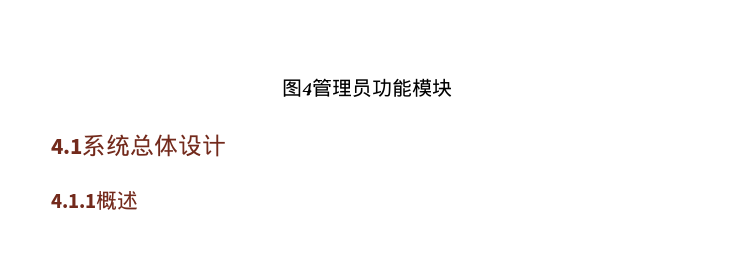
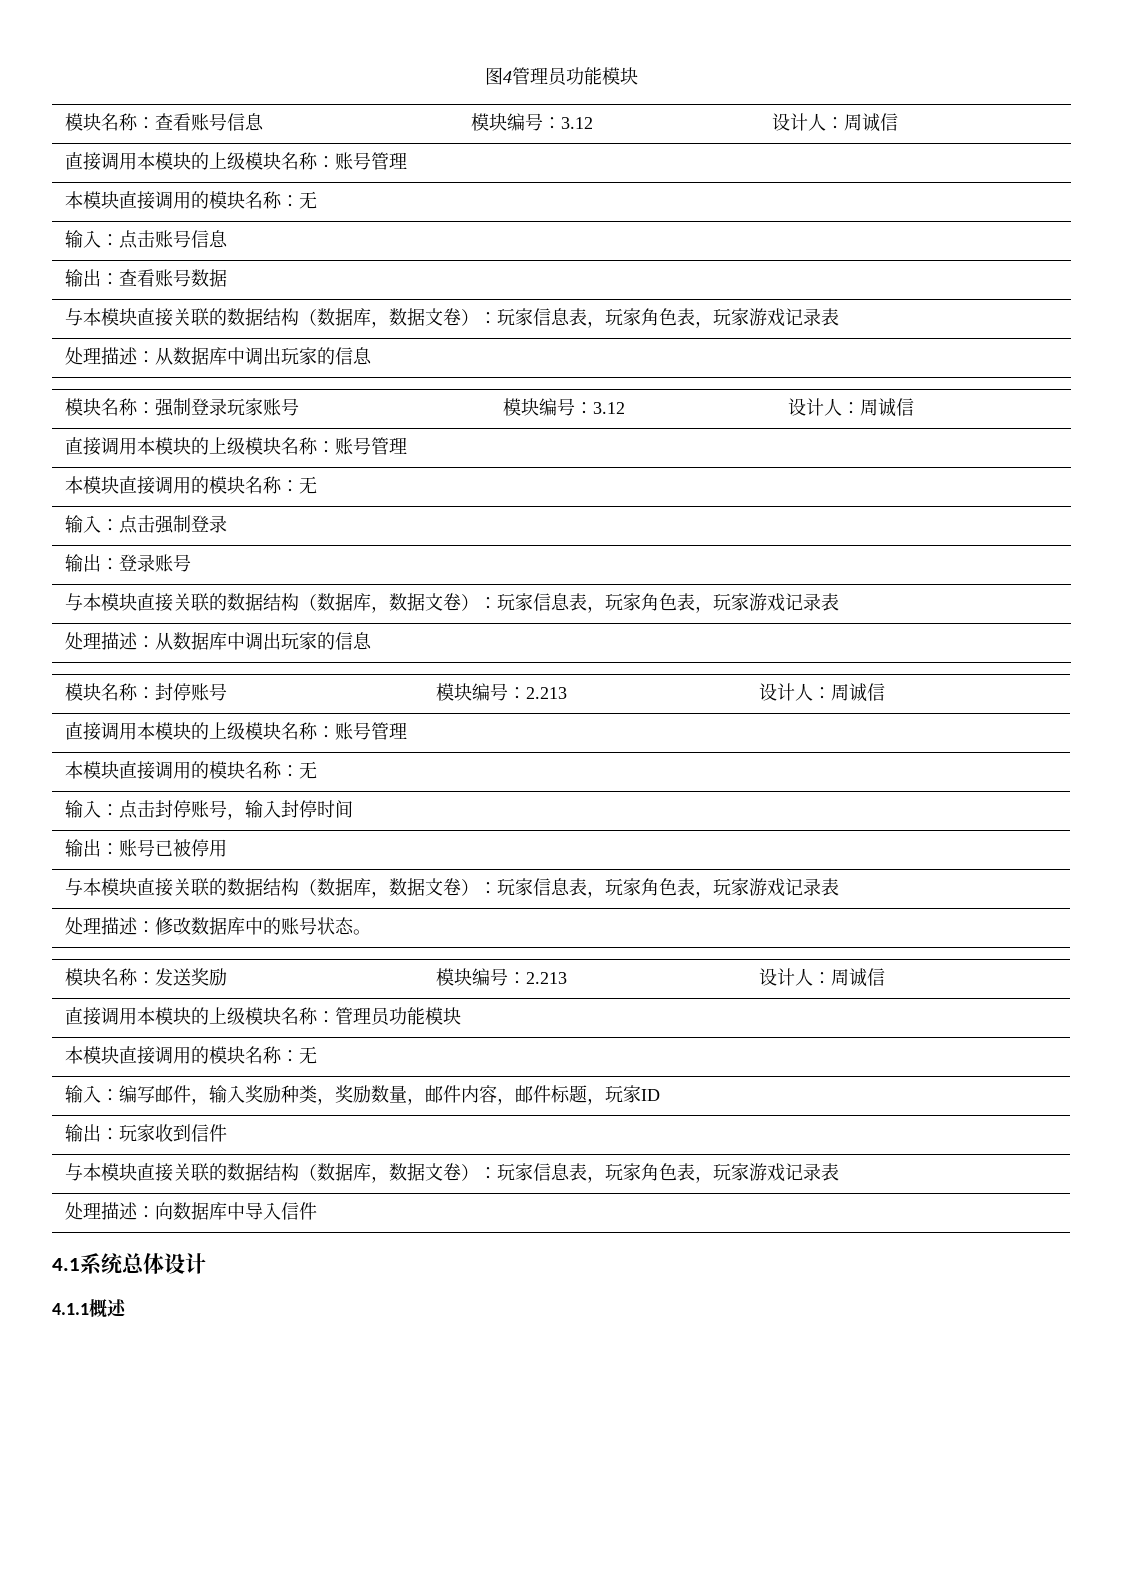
(452, 87) none -> [65,113,265,131] [471,113,594,131] [772,113,899,132] [65,152,408,171] [65,191,318,210] [65,230,229,249] [65,269,228,287] [65,308,840,328] [65,347,373,365] [65,398,300,417] [503,398,626,416] [788,398,915,417] [65,437,408,456] [65,476,318,495] [65,515,228,534] [65,554,192,572] [65,593,840,613] [65,632,373,650] [65,683,228,701] [436,683,568,701] [759,683,886,702] [65,722,408,741] [65,761,318,780] [65,800,354,820] [65,839,228,857] [65,878,840,898] [65,917,372,935] [65,968,228,986] [436,968,568,986] [759,968,886,987] [65,1007,462,1026] [65,1046,318,1065] [65,1085,661,1105] [65,1124,228,1142] [65,1163,840,1183] [65,1202,318,1220] // 模块名称：查看账号信息 | 模块编号：3.12 | 设计人：周诚信 // 直接调用本模块的上级模块名称：账号管理 // 本模块直接调用的模块名称：无 // 输入：点击账号信息 // 输出：查看账号数据 // 与本模块直接关联的数据结构（数据库，数据文卷）：玩家信息表，玩家角色表，玩家游戏记录表 // 处理描述：从数据库中调出玩家的信息 // 模块名称：强制登录玩家账号 | 模块编号：3.12 | 设计人：周诚信 // 直接调用本模块的上级模块名称：账号管理 // 本模块直接调用的模块名称：无 // 输入：点击强制登录 // 输出：登录账号 // 与本模块直接关联的数据结构（数据库，数据文卷）：玩家信息表，玩家角色表，玩家游戏记录表 // 处理描述：从数据库中调出玩家的信息 // 模块名称：封停账号 | 模块编号：2.213 | 设计人：周诚信 // 直接调用本模块的上级模块名称：账号管理 // 本模块直接调用的模块名称：无 // 输入：点击封停账号，输入封停时间 // 输出：账号已被停用 // 与本模块直接关联的数据结构（数据库，数据文卷）：玩家信息表，玩家角色表，玩家游戏记录表 // 处理描述：修改数据库中的账号状态。 // 模块名称：发送奖励 | 模块编号：2.213 | 设计人：周诚信 // 直接调用本模块的上级模块名称：管理员功能模块 // 本模块直接调用的模块名称：无 // 输入：编写邮件，输入奖励种类，奖励数量，邮件内容，邮件标题，玩家ID // 输出：玩家收到信件 // 与本模块直接关联的数据结构（数据库，数据文卷）：玩家信息表，玩家角色表，玩家游戏记录表 // 处理描述：向数据库中导入信件

